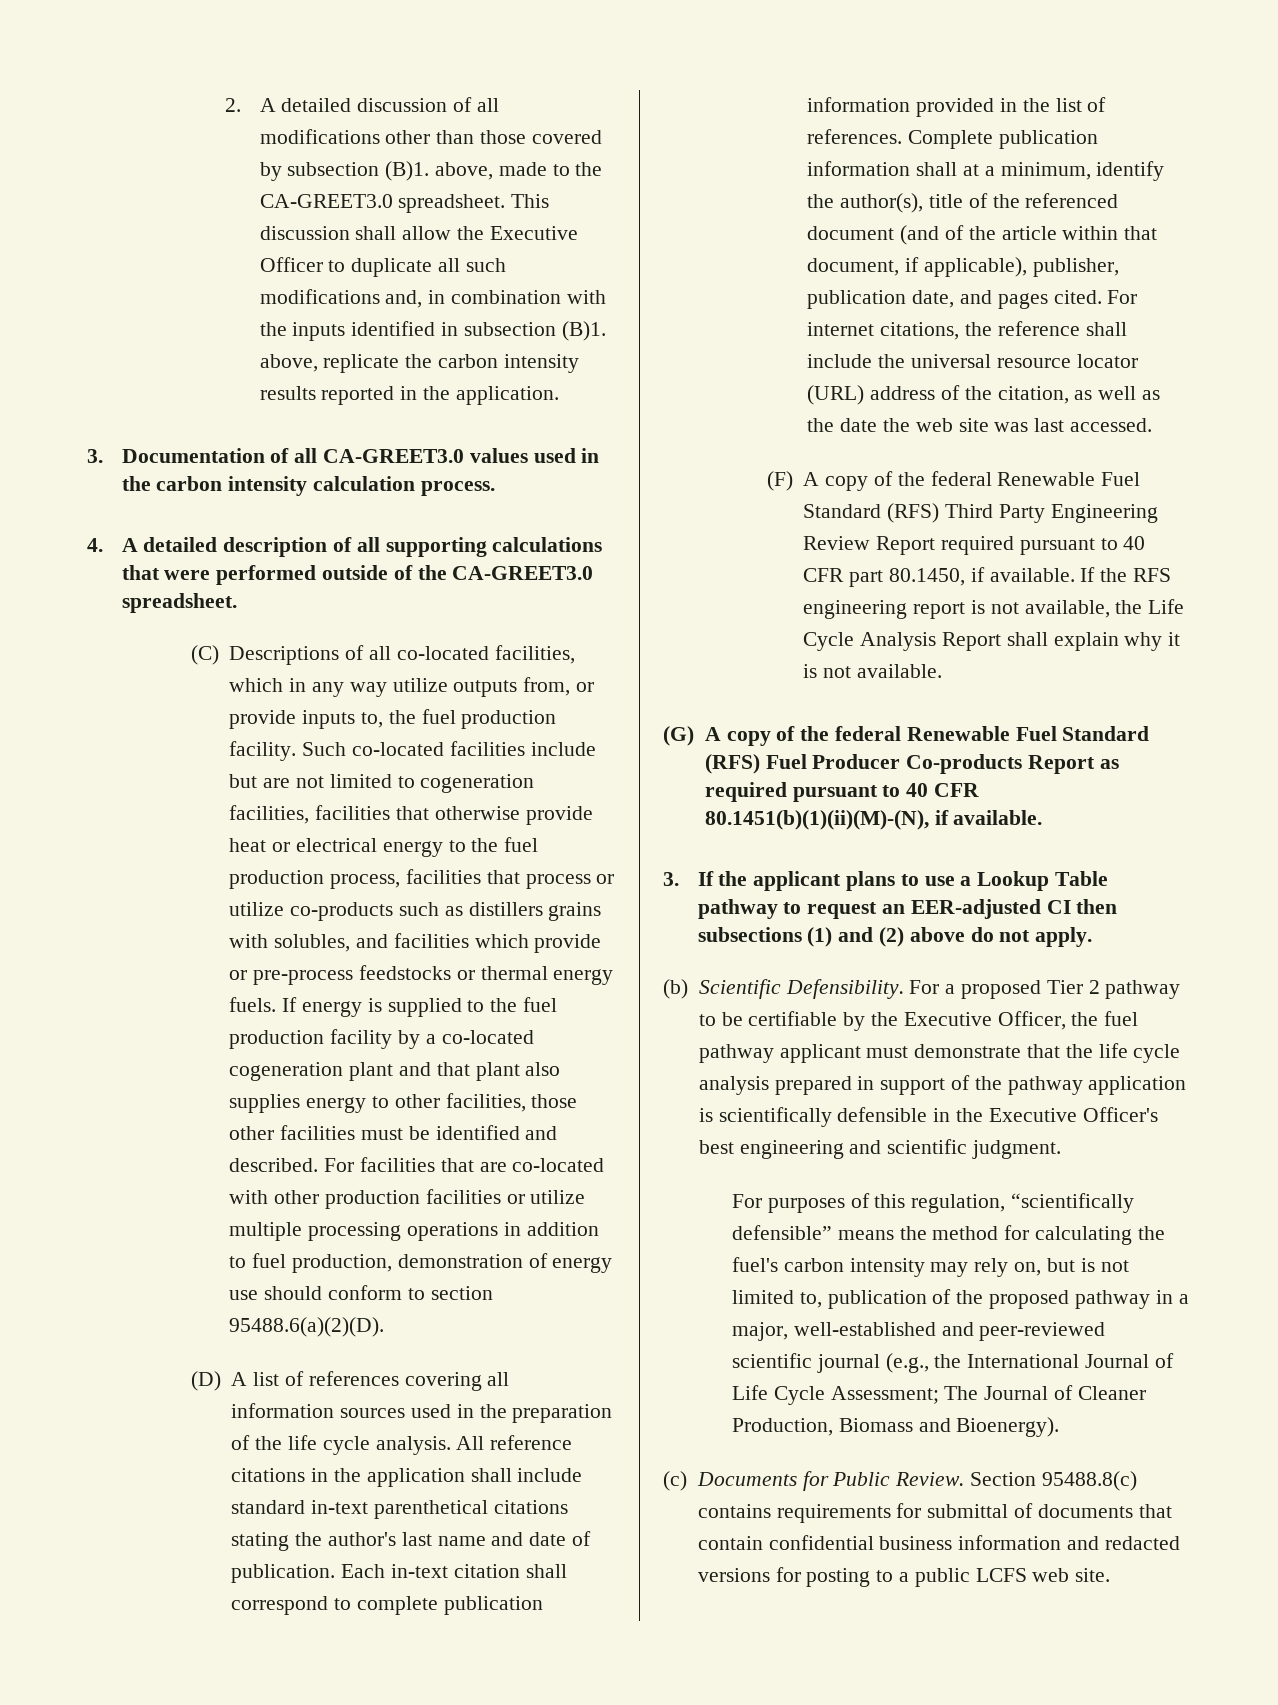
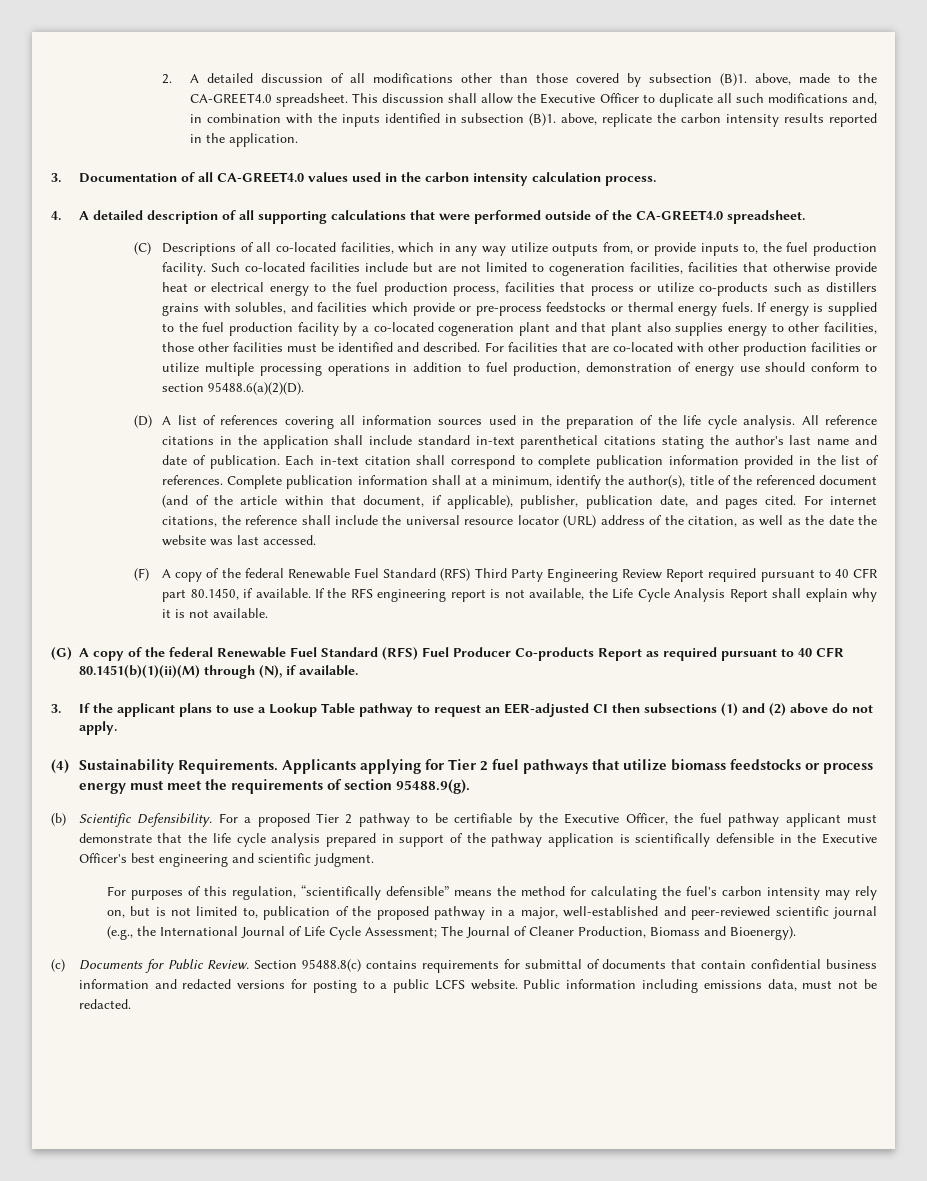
[259,194,393,208] CA-GREET3.0 -> [189,93,272,104] CA-GREET4.0
[322,449,464,463] CA-GREET3.0 -> [216,172,304,183] CA-GREET4.0
[452,566,594,580] CA-GREET3.0 -> [635,210,723,221] CA-GREET4.0
[915,418,989,432] web site -> [162,535,207,546] website
[704,810,929,830] 80.1451(b)(1)(ii)(M)-(N), -> [79,665,282,679] 80.1451(b)(1)(ii)(M) through (N),
(1093, 937) none -> [51,759,874,774] [78,779,471,794] // (4) Sustainability Requirements. Applicants applying for Tier 2 fuel pathways that utilize biomass feedstocks or process energy must meet the requirements of section 95488.9(g).
[1032,1568,1111,1582] web site. -> [470,979,877,993] [78,999,131,1009] website. Public information including emissions data, must not be redacted.

